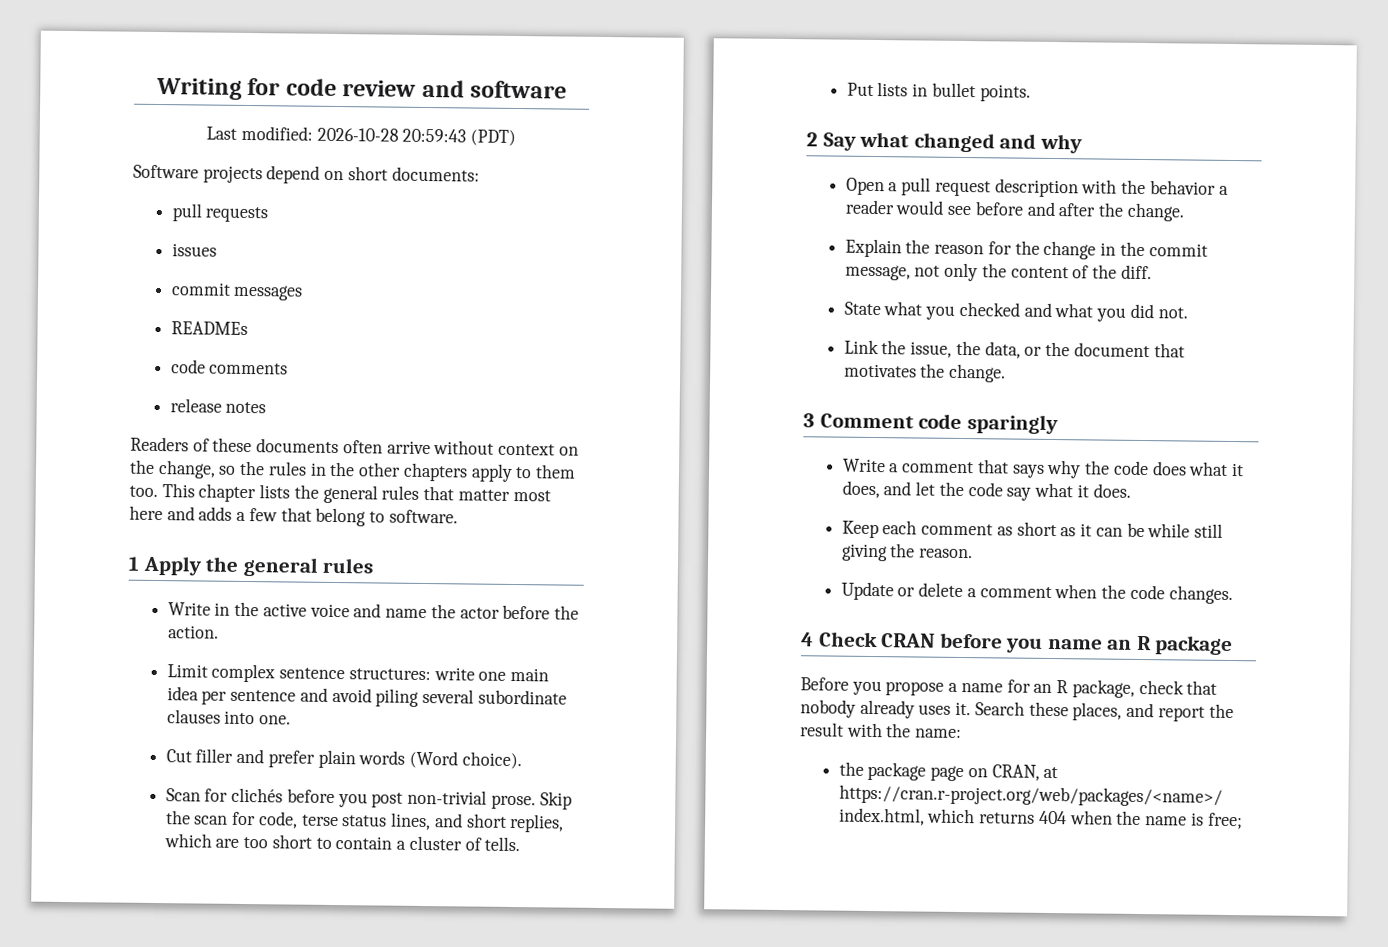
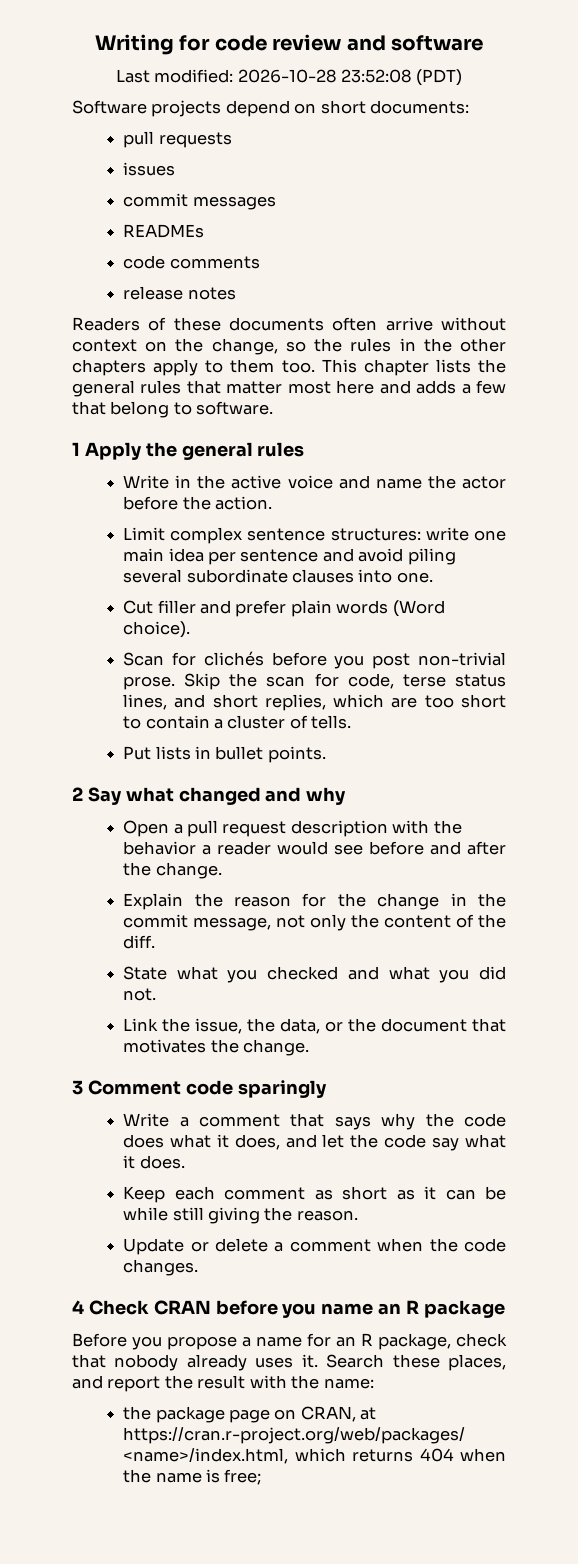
[402,128,467,143] 20:59:43 -> [340,69,412,83] 23:52:08

